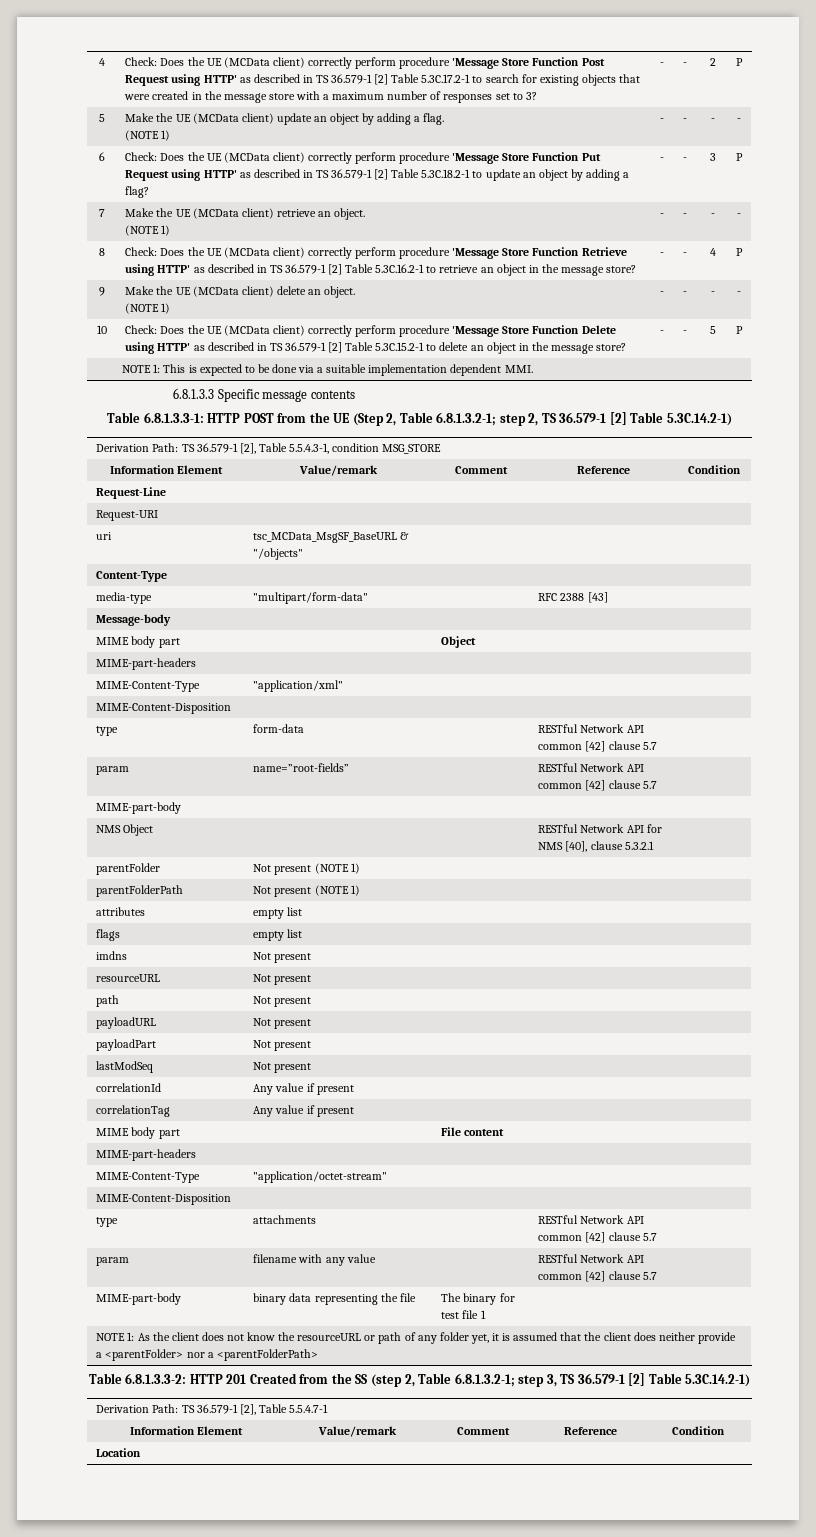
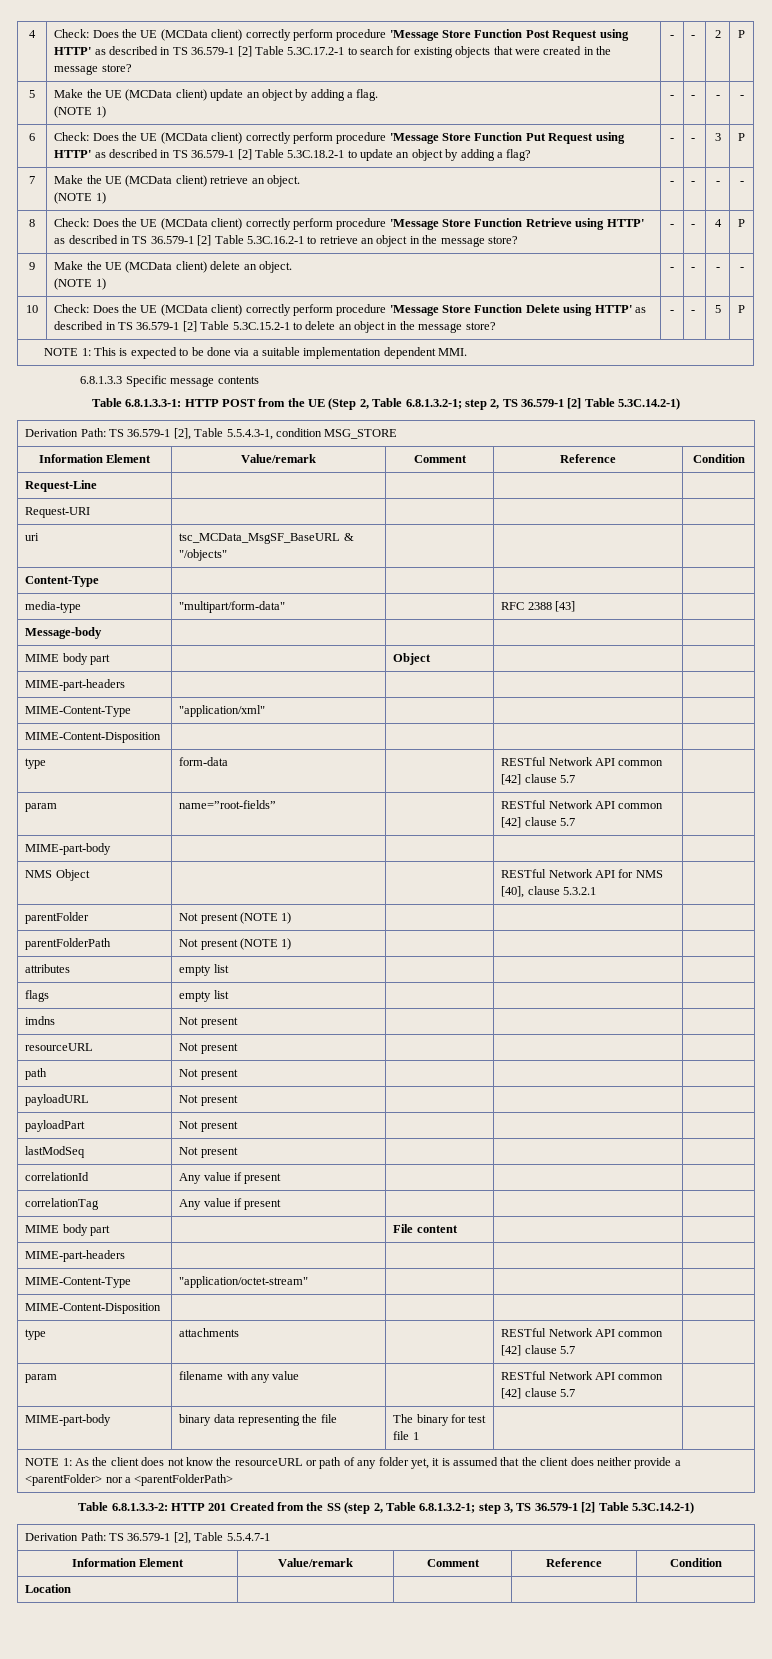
[268,91,537,103] store with a maximum number of responses set to 3? -> [101,64,132,72] store?

